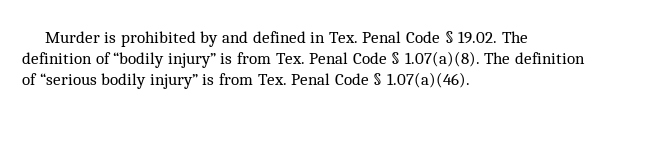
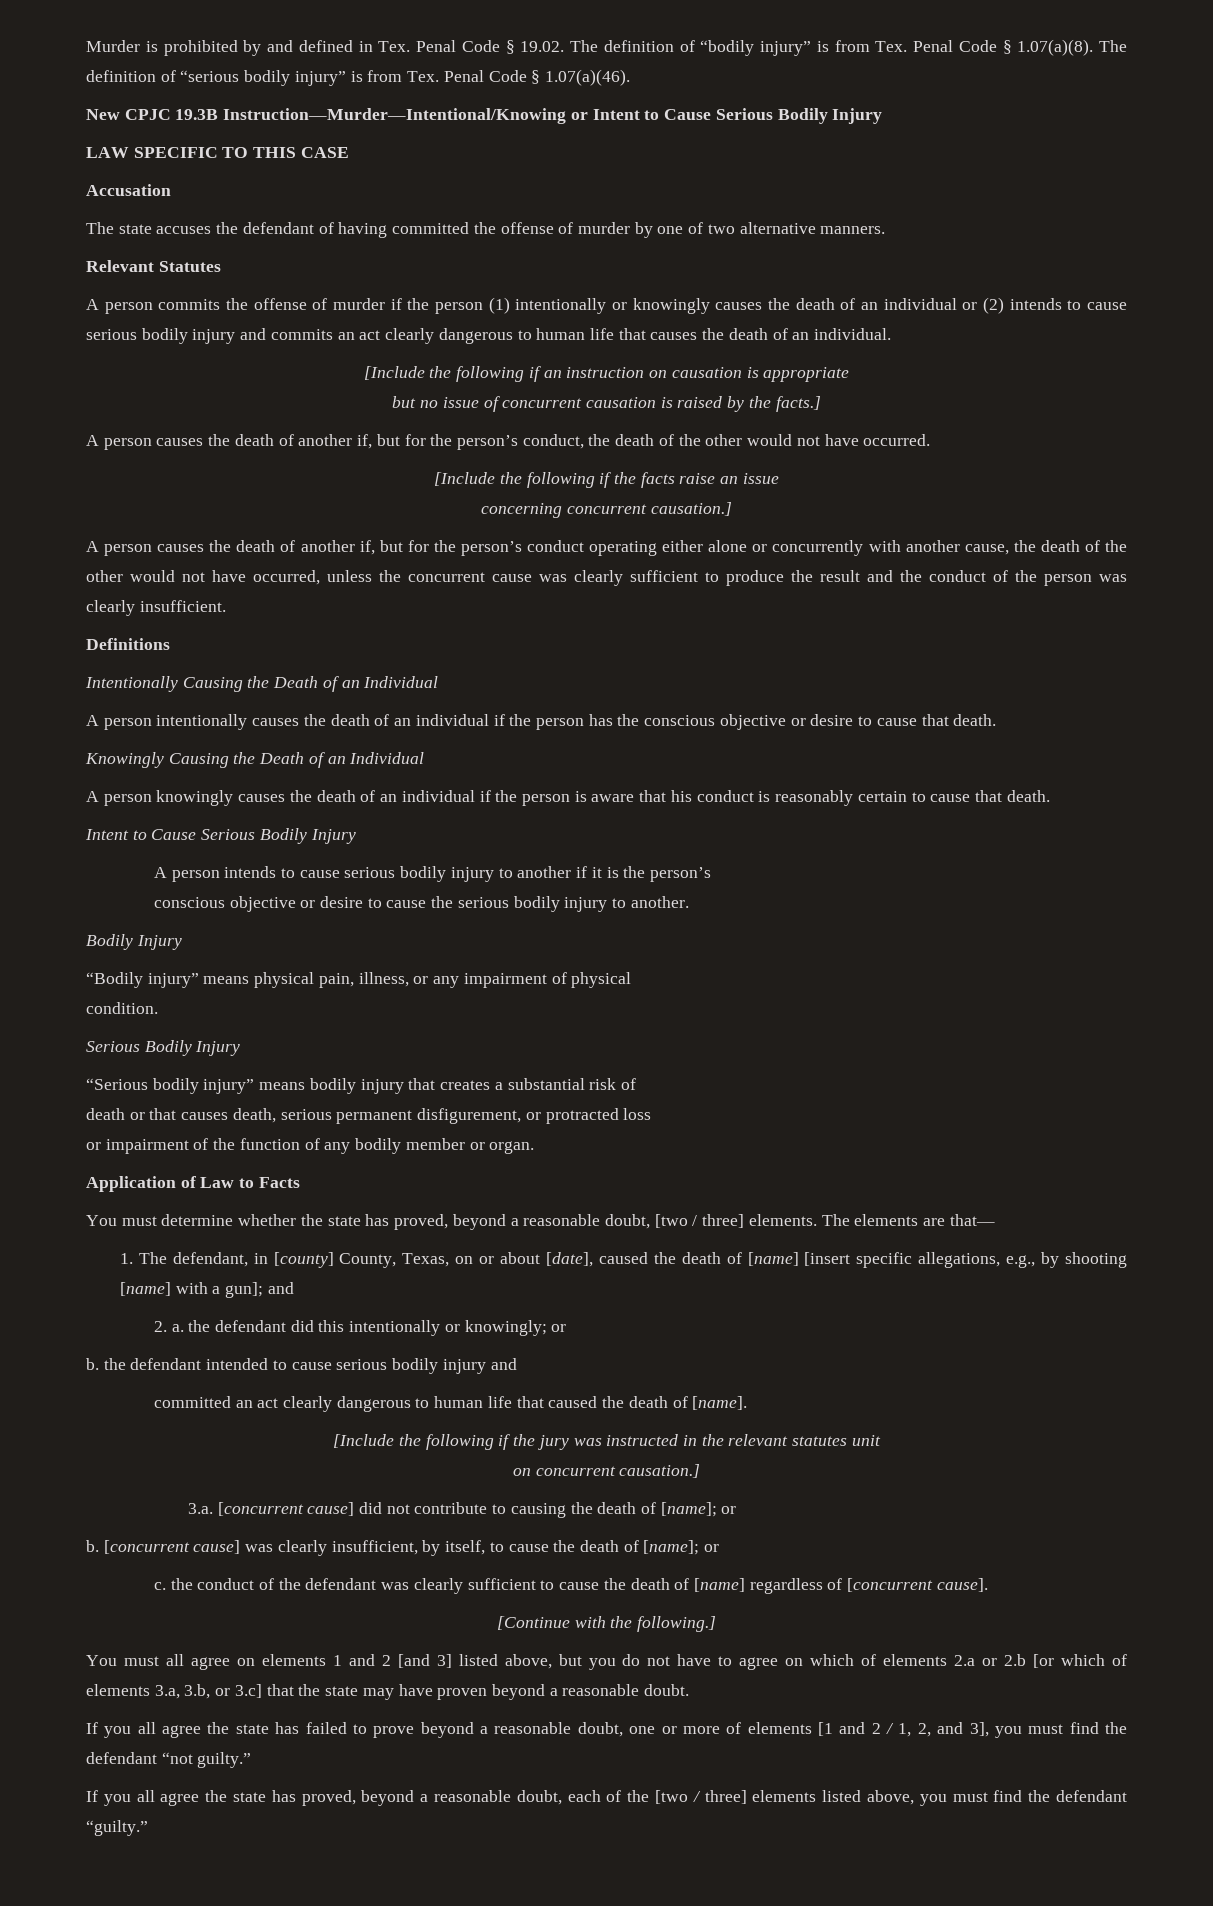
(470, 80) none -> [86,108,883,124] [86,147,349,158] [86,184,171,196] [86,222,886,238] [86,260,221,272] [86,297,1127,314] [86,328,892,344] [363,366,850,382] [392,396,821,412] [86,434,931,450] [434,472,779,488] [481,502,732,518] [86,540,1128,556] [86,570,1127,586] [86,600,226,616] [86,638,170,650] [85,676,439,692] [86,714,997,730] [85,752,425,768] [86,790,1050,806] [85,828,356,844] [153,866,711,882] [153,896,689,912] [86,934,182,950] [86,972,632,988] [86,1002,158,1014] [86,1040,241,1056] [86,1078,636,1094] [86,1108,652,1124] [86,1138,535,1154] [86,1176,300,1192] [86,1214,995,1230] [119,1252,1128,1268] [119,1282,294,1298] [153,1320,567,1336] [86,1358,517,1374] [153,1396,748,1412] [333,1434,881,1450] [512,1464,701,1478] [187,1502,737,1518] [86,1540,720,1556] [153,1578,988,1594] [496,1616,717,1632] [86,1654,1127,1670] [86,1684,690,1700] [86,1722,1128,1738] [86,1752,252,1768] [86,1790,1127,1806] [86,1820,148,1836] // New CPJC 19.3B Instruction—Murder—Intentional/Knowing or Intent to Cause Serious Bodily Injury // LAW SPECIFIC TO THIS CASE // Accusation // The state accuses the defendant of having committed the offense of murder by one of two alternative manners. // Relevant Statutes // A person commits the offense of murder if the person (1) intentionally or knowingly causes the death of an individual or (2) intends to cause serious bodily injury and commits an act clearly dangerous to human life that causes the death of an individual. // [Include the following if an instruction on causation is appropriate // but no issue of concurrent causation is raised by the facts.] // A person causes the death of another if, but for the person’s conduct, the death of the other would not have occurred. // [Include the following if the facts raise an issue // concerning concurrent causation.] // A person causes the death of another if, but for the person’s conduct operating either alone or concurrently with another cause, the death of the other would not have occurred, unless the concurrent cause was clearly sufficient to produce the result and the conduct of the person was clearly insufficient. // Definitions // Intentionally Causing the Death of an Individual // A person intentionally causes the death of an individual if the person has the conscious objective or desire to cause that death. // Knowingly Causing the Death of an Individual // A person knowingly causes the death of an individual if the person is aware that his conduct is reasonably certain to cause that death. // Intent to Cause Serious Bodily Injury // A person intends to cause serious bodily injury to another if it is the person’s // conscious objective or desire to cause the serious bodily injury to another. // Bodily Injury // “Bodily injury” means physical pain, illness, or any impairment of physical // condition. // Serious Bodily Injury // “Serious bodily injury” means bodily injury that creates a substantial risk of // death or that causes death, serious permanent disfigurement, or protracted loss // or impairment of the function of any bodily member or organ. // Application of Law to Facts // You must determine whether the state has proved, beyond a reasonable doubt, [two / three] elements. The elements are that— // 1. The defendant, in [county] County, Texas, on or about [date], caused the death of [name] [insert specific allegations, e.g., by shooting [name] with a gun]; and // 2. a. the defendant did this intentionally or knowingly; or // b. the defendant intended to cause serious bodily injury and // committed an act clearly dangerous to human life that caused the death of [name]. // [Include the following if the jury was instructed in the relevant statutes unit // on concurrent causation.] // 3.a. [concurrent cause] did not contribute to causing the death of [name]; or // b. [concurrent cause] was clearly insufficient, by itself, to cause the death of [name]; or // c. the conduct of the defendant was clearly sufficient to cause the death of [name] regardless of [concurrent cause]. // [Continue with the following.] // You must all agree on elements 1 and 2 [and 3] listed above, but you do not have to agree on which of elements 2.a or 2.b [or which of elements 3.a, 3.b, or 3.c] that the state may have proven beyond a reasonable doubt. // If you all agree the state has failed to prove beyond a reasonable doubt, one or more of elements [1 and 2 / 1, 2, and 3], you must find the defendant “not guilty.” // If you all agree the state has proved, beyond a reasonable doubt, each of the [two / three] elements listed above, you must find the defendant “guilty.”

